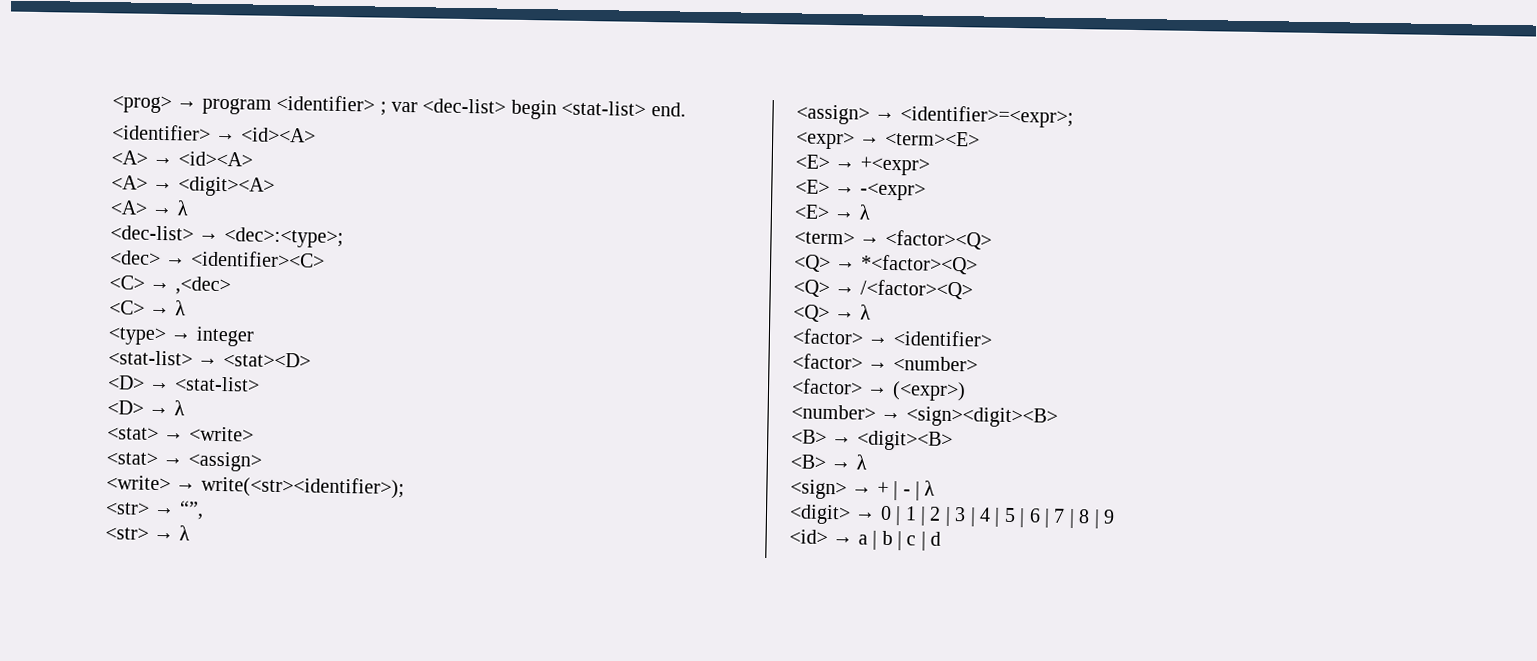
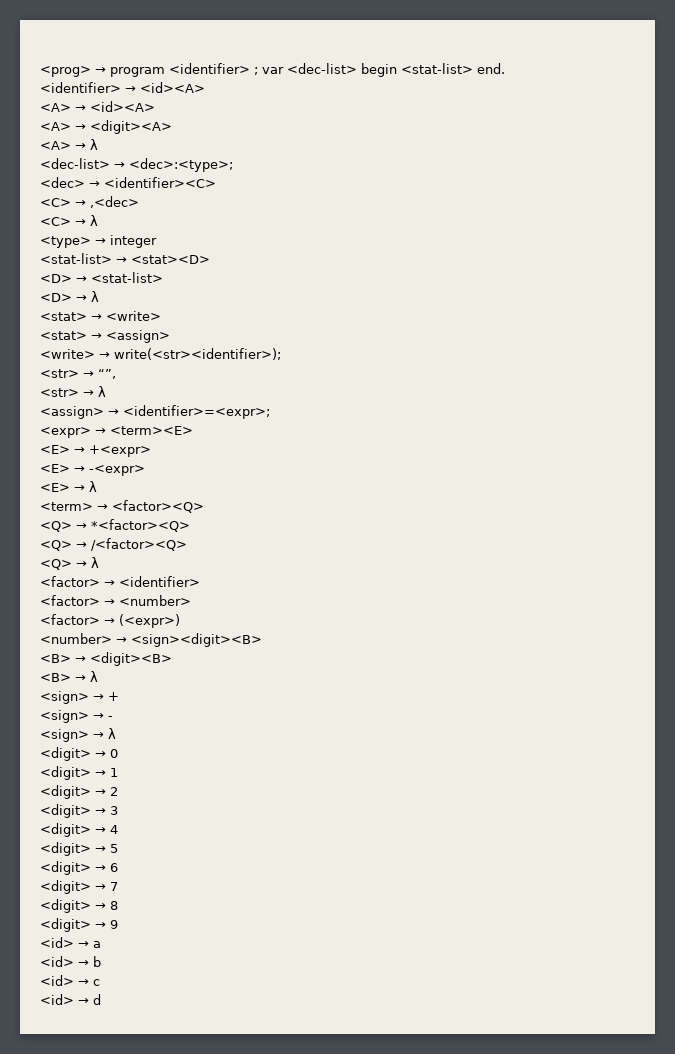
[893,481,899,501] | -> [40,710,104,723] // <sign> →
[915,481,920,501] | -> [40,729,104,742] // <sign> →
[895,506,926,526] | 1 | -> [40,766,118,780] [40,785,106,799] // <digit> → 1 // <digit> →
[944,506,951,527] | -> [40,804,106,818] // <digit> →
[969,507,976,527] | -> [40,823,106,837] // <digit> →
[994,507,1001,527] | -> [40,842,106,856] // <digit> →
[1019,508,1026,528] | -> [40,861,106,875] // <digit> →
[1044,508,1050,528] | -> [40,880,106,894] // <digit> →
[1068,508,1075,529] | -> [40,899,106,913] // <digit> →
[1093,509,1100,529] | -> [40,918,106,932] // <digit> →
[872,530,878,550] | -> [40,956,89,967] // <id> →
[897,531,902,551] | -> [40,975,89,986] // <id> →
[920,531,926,551] | -> [40,994,89,1005] // <id> →

